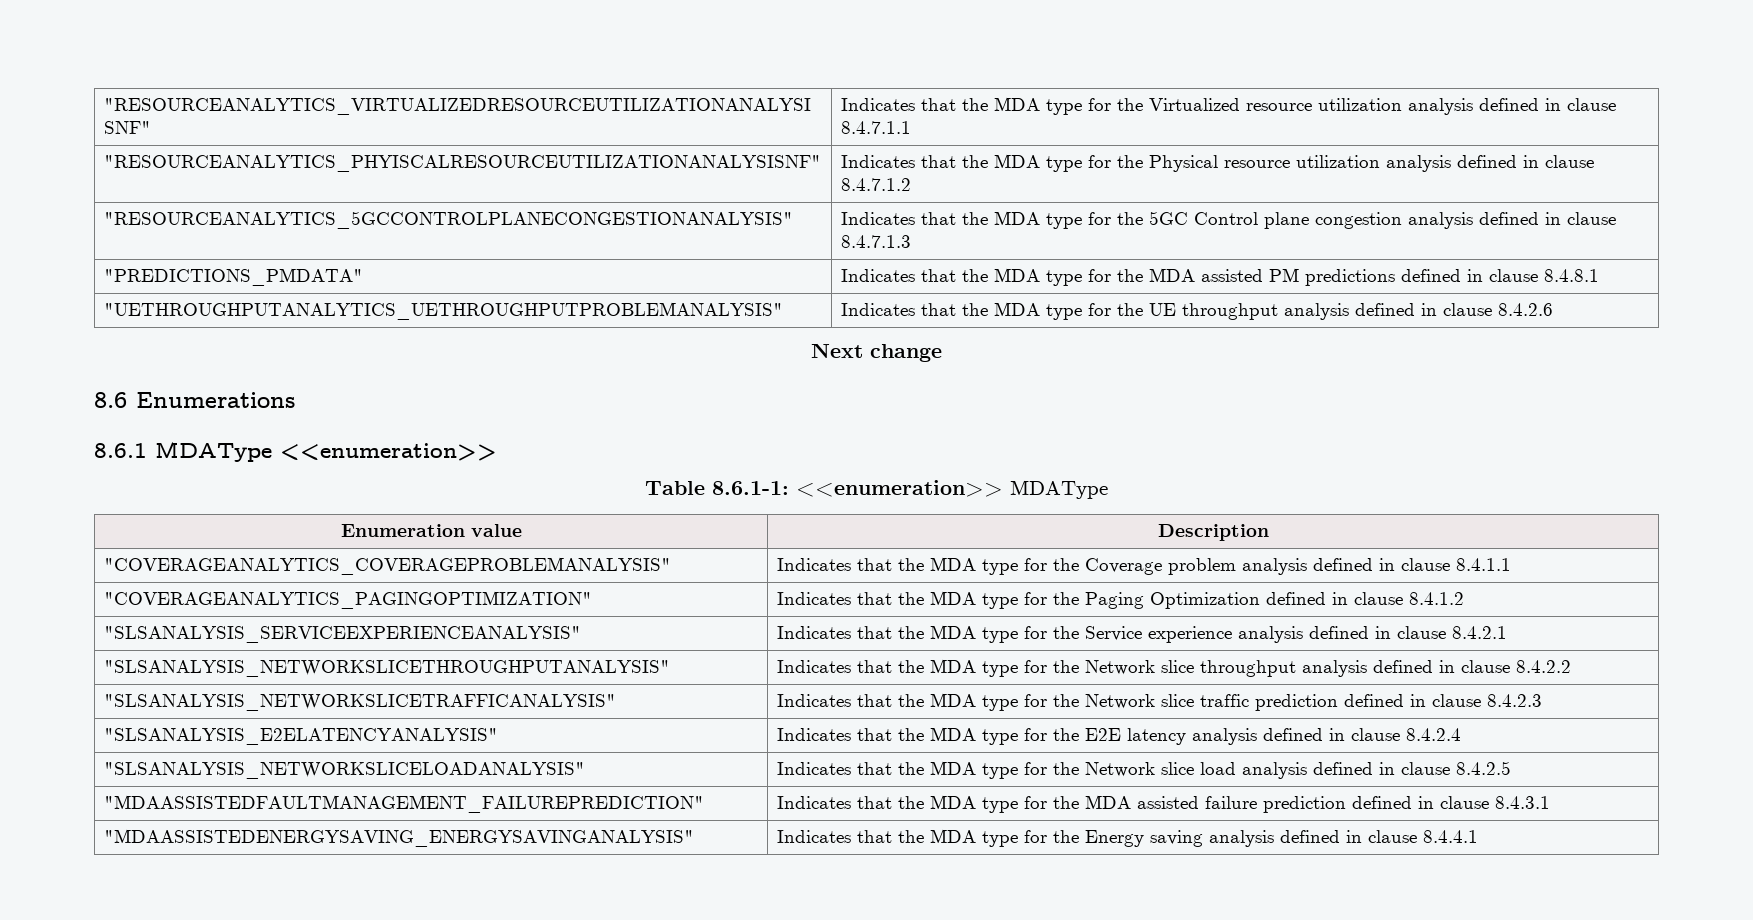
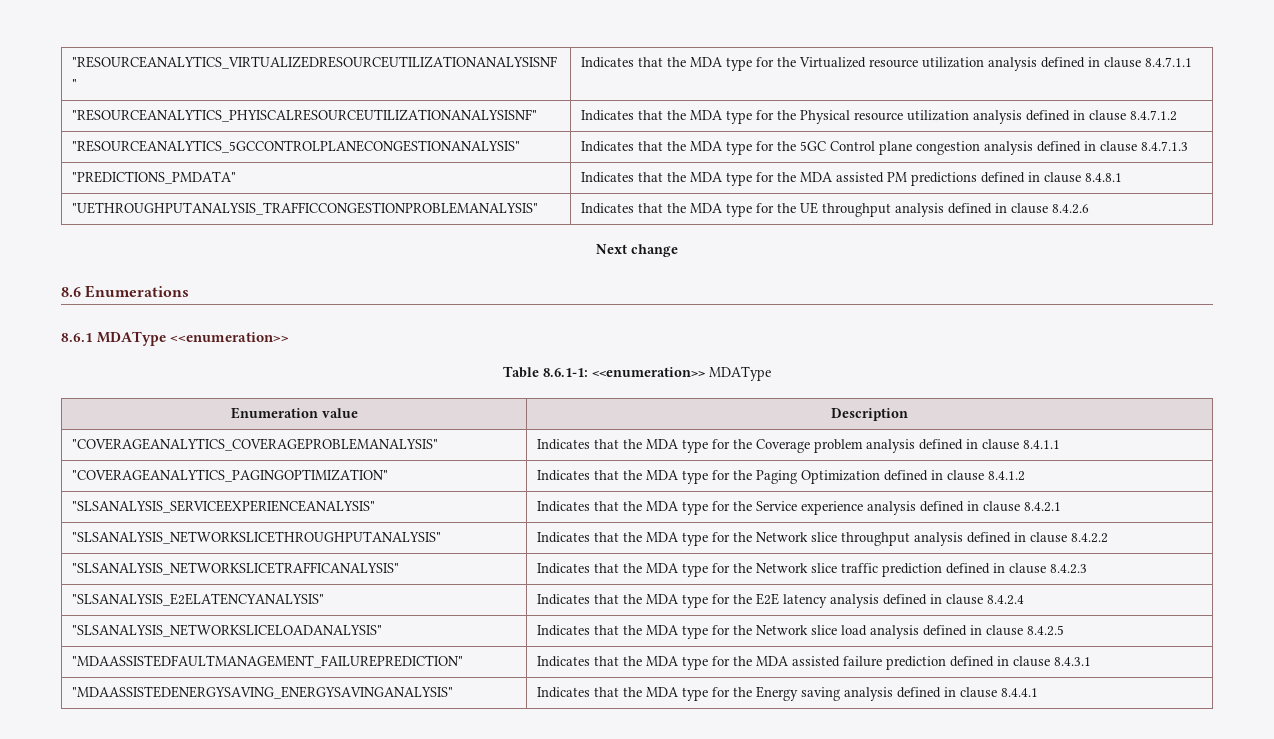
[104,302,784,320] "UETHROUGHPUTANALYTICS_UETHROUGHPUTPROBLEMANALYSIS" -> [72,202,539,215] "UETHROUGHPUTANALYSIS_TRAFFICCONGESTIONPROBLEMANALYSIS"

